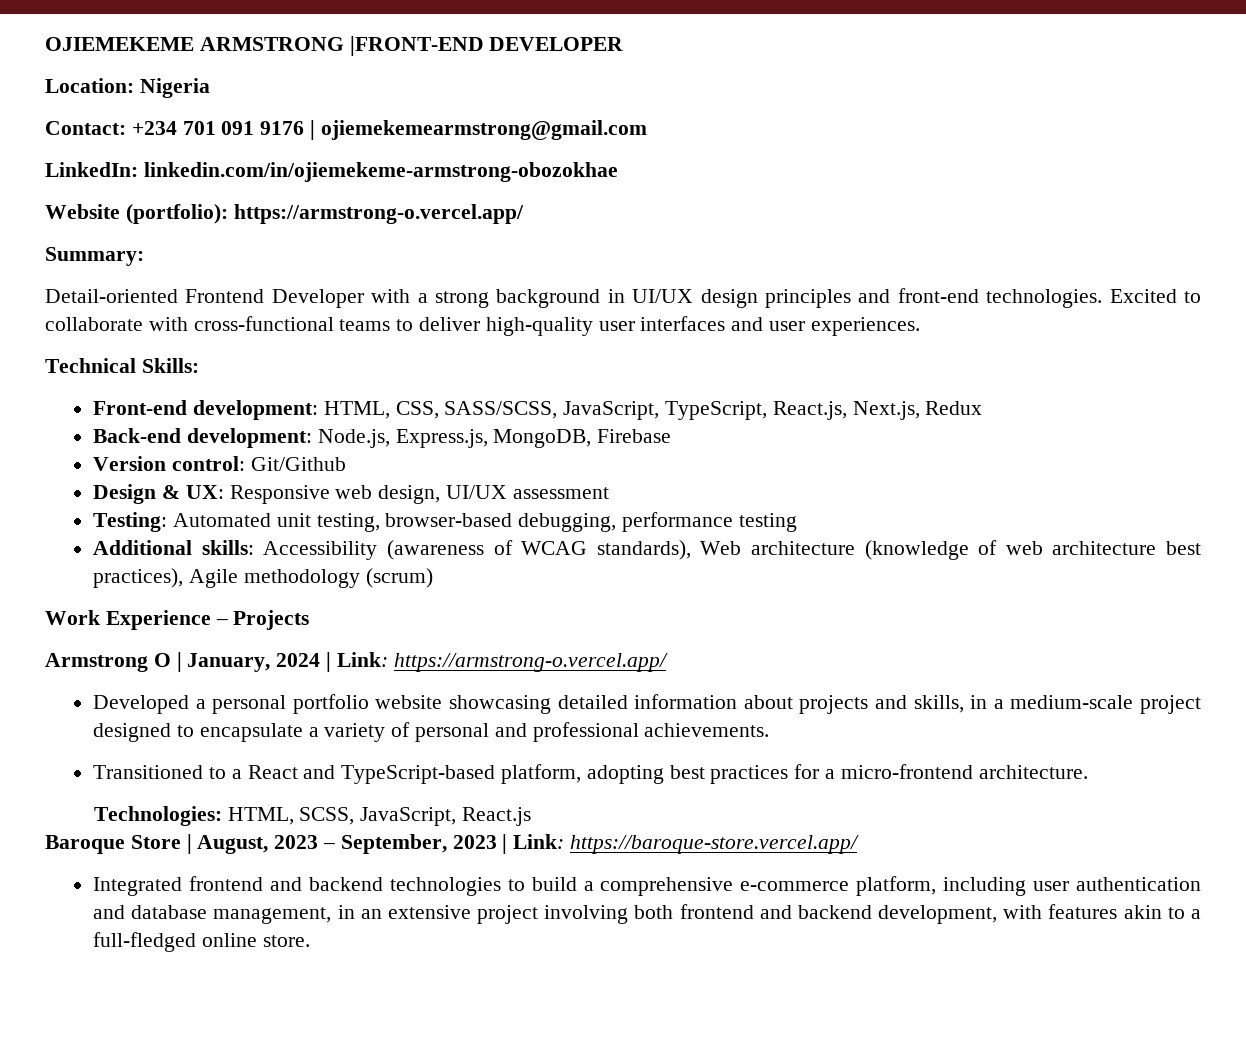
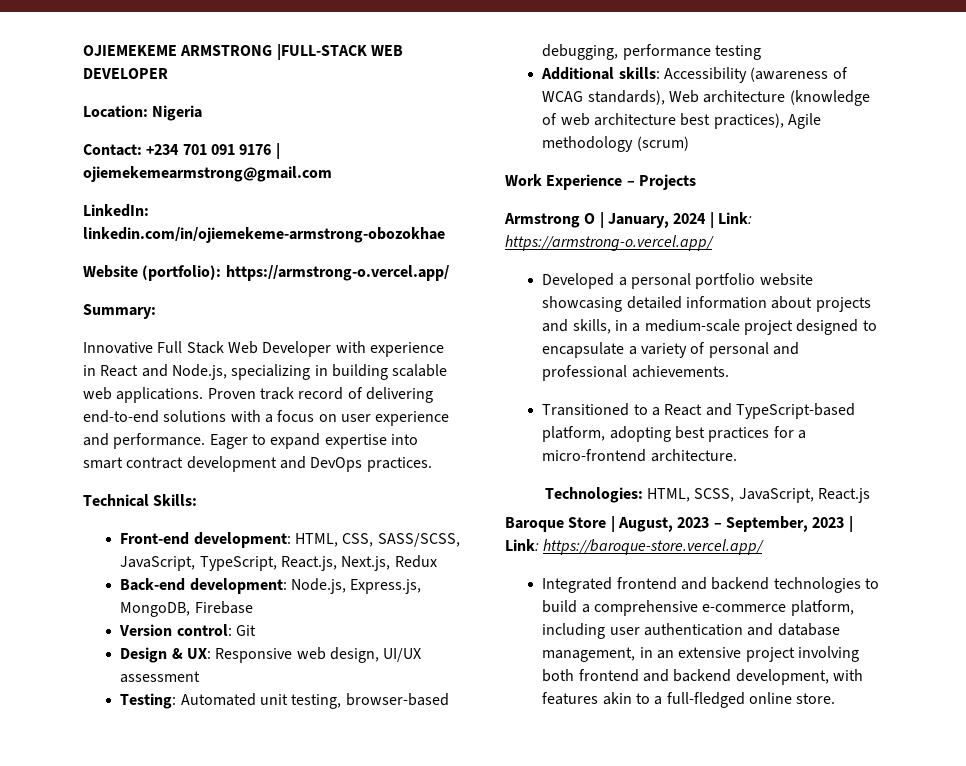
[349,36,484,56] |FRONT-END -> [276,44,403,60] |FULL-STACK WEB
[45,288,1201,308] [45,316,920,336] Detail-oriented Frontend Developer with a strong background in UI/UX design principles and front-end technologies. Excited to collaborate with cross-functional teams to deliver high-quality user interfaces and user experiences. -> [83,341,444,357] [83,364,448,380] [83,387,433,403] [83,410,450,426] [83,433,418,449] [83,456,432,472] Innovative Full Stack Web Developer with experience in React and Node.js, specializing in building scalable web applications. Proven track record of delivering end-to-end solutions with a focus on user experience and performance. Eager to expand expertise into smart contract development and DevOps practices.
[250,457,346,471] Git/Github -> [236,625,257,636] Git

